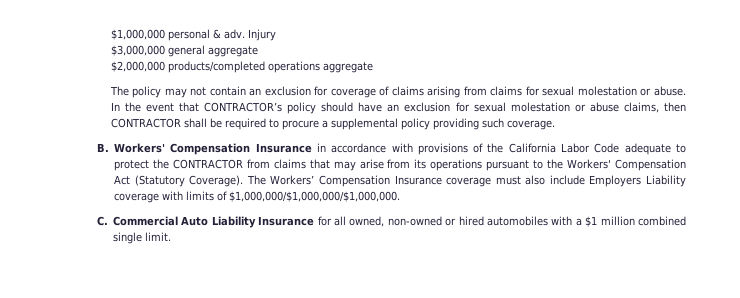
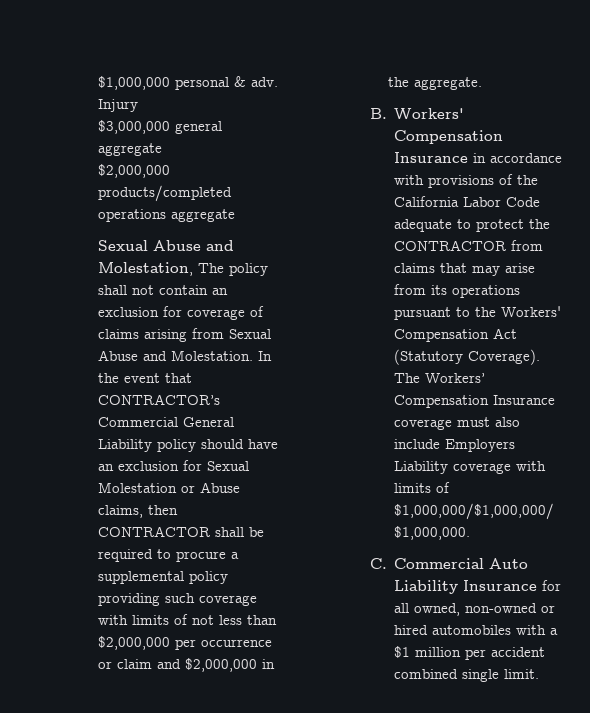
(373, 67) none -> [97,240,234,251] [97,262,193,276] Sexual Abuse and Molestation,
[164,88,187,98] may -> [97,285,127,295] shall
[490,86,686,96] claims for sexual molestation or abuse. -> [228,329,271,339] [97,350,253,361] Sexual Abuse and Molestation.
(283, 107) none -> [97,417,234,427] [97,439,152,452] Commercial General Liability
[473,102,619,112] sexual molestation or abuse -> [206,461,249,471] [97,482,240,493] Sexual Molestation or Abuse
[506,120,555,130] coverage. -> [198,595,257,606] [97,614,277,625] [97,636,272,650] [97,658,275,672] [387,77,482,90] coverage with limits of not less than $2,000,000 per occurrence or claim and $2,000,000 in the aggregate.
(635, 221) none -> [465,647,546,660] per accident

